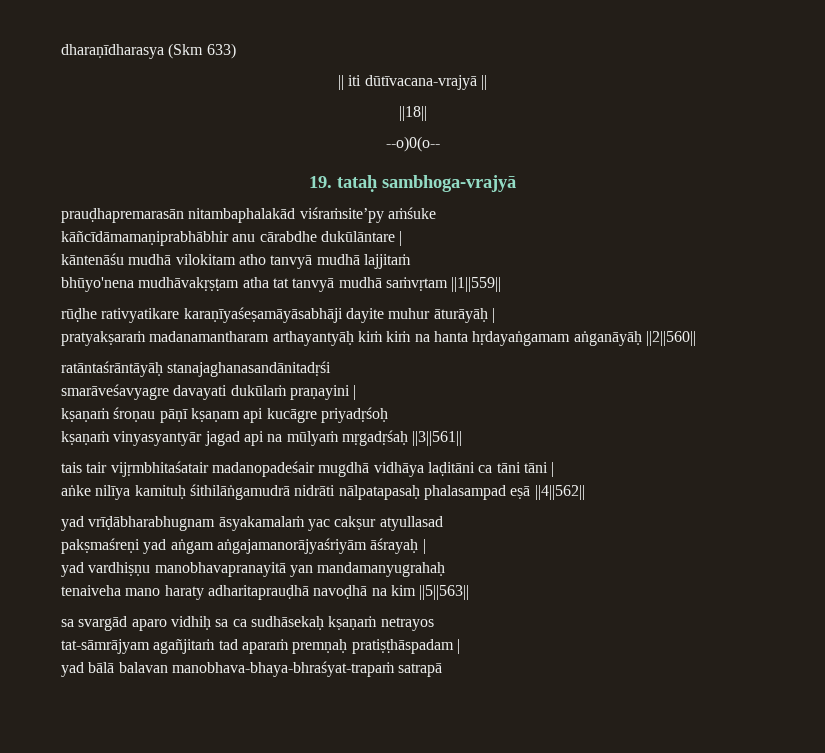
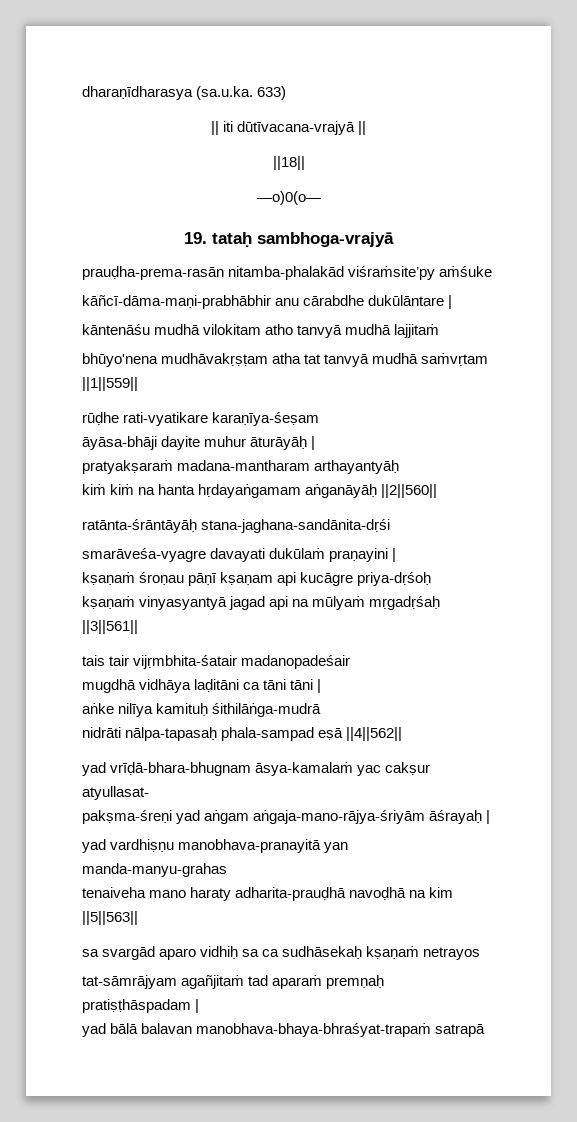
[168,43,204,59] (Skm -> [196,86,254,100] (sa.u.ka.
[385,136,440,152] --o)0(o-- -> [256,191,321,205] —o)0(o—
[61,208,296,223] prauḍhapremarasān nitambaphalakād -> [82,266,345,280] prauḍha-prema-rasān nitamba-phalakād
[61,231,229,246] kāñcīdāmamaṇiprabhābhir -> [82,295,271,309] kāñcī-dāma-maṇi-prabhābhir
[101,307,343,323] rativyatikare karaṇīyaśeṣamāyāsabhāji -> [123,412,320,426] [82,436,157,450] rati-vyatikare karaṇīya-śeṣam // āyāsa-bhāji
[149,331,270,342] madanamantharam -> [177,460,311,471] madana-mantharam
(354, 338) none -> (400, 467) //
[61,361,332,377] [61,384,169,400] ratāntaśrāntāyāḥ stanajaghanasandānitadṛśi // smarāveśavyagre -> [82,519,391,533] [82,548,206,562] ratānta-śrāntāyāḥ stana-jaghana-sandānita-dṛśi // smarāveśa-vyagre
[320,407,388,423] [61,431,203,446] priyadṛśoḥ // kṣaṇaṁ vinyasyantyār -> [357,572,432,586] [82,596,228,610] priya-dṛśoḥ // kṣaṇaṁ vinyasyantyā
[110,461,209,477] vijṛmbhitaśatair -> [133,655,238,669] vijṛmbhita-śatair
(315, 469) none -> (351, 662) //
[189,484,506,500] śithilāṅgamudrā nidrāti nālpatapasaḥ phalasampad -> [212,703,322,717] [82,727,315,741] śithilāṅga-mudrā // nidrāti nālpa-tapasaḥ phala-sampad
[88,516,443,531] [61,538,140,554] vrīḍābharabhugnam āsyakamalaṁ yac cakṣur atyullasad // pakṣmaśreṇi -> [110,762,431,776] [82,786,149,800] [82,810,172,824] vrīḍā-bhara-bhugnam āsya-kamalaṁ yac cakṣur atyullasat- // pakṣma-śreṇi
[216,538,367,554] aṅgajamanorājyaśriyām -> [253,810,426,824] aṅgaja-mano-rājya-śriyām
[154,562,446,577] manobhavapranayitā yan mandamanyugrahaḥ -> [178,839,349,853] [82,863,227,877] manobhava-pranayitā yan manda-manyu-grahas
[207,585,309,600] adharitaprauḍhā -> [235,887,347,901] adharita-prauḍhā

